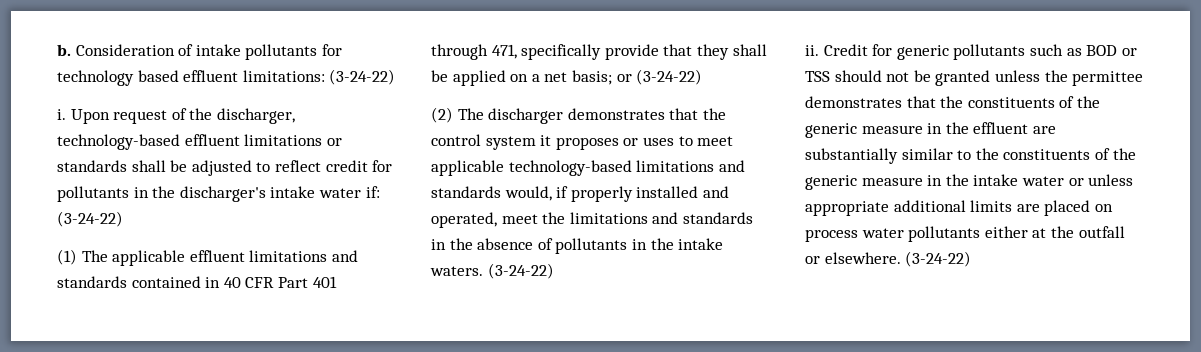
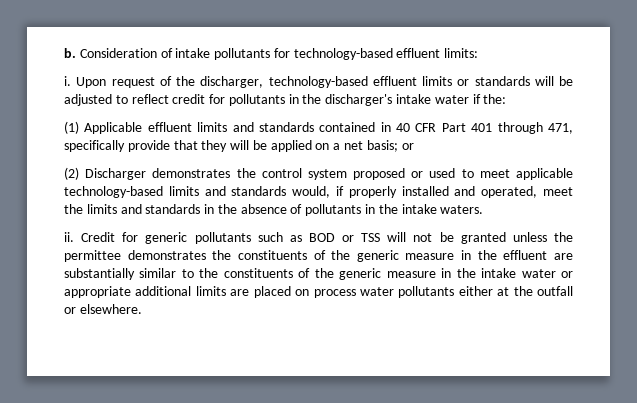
[57,69,396,86] technology based effluent limitations: (3-24-22) -> [293,48,479,60] technology-based effluent limits:
[244,134,323,146] limitations -> [422,76,452,86] limits
[131,160,166,172] shall -> [534,76,554,86] will
[365,186,380,198] [57,211,123,227] if: (3-24-22) -> [472,94,507,104] if the:
[81,250,328,266] The applicable effluent limitations -> [84,122,228,134] Applicable effluent limits
[732,44,767,56] shall -> [230,140,250,150] will
[636,69,703,85] (3-24-22) -> (414, 146) none
[457,108,726,124] [431,134,674,150] The discharger demonstrates that the control system it proposes or uses -> [85,168,456,180] Discharger demonstrates the control system proposed or used
[636,160,715,172] limitations -> [168,186,199,196] limits
[569,212,648,224] limitations -> [86,204,117,214] limits
[487,263,554,279] (3-24-22) -> (484, 209) none
[834,70,882,82] should -> [387,232,407,242] will
[906,96,936,108] that -> (206, 255) none
[1088,174,1134,186] unless -> (573, 274) none
[905,251,972,267] (3-24-22) -> (142, 309) none

